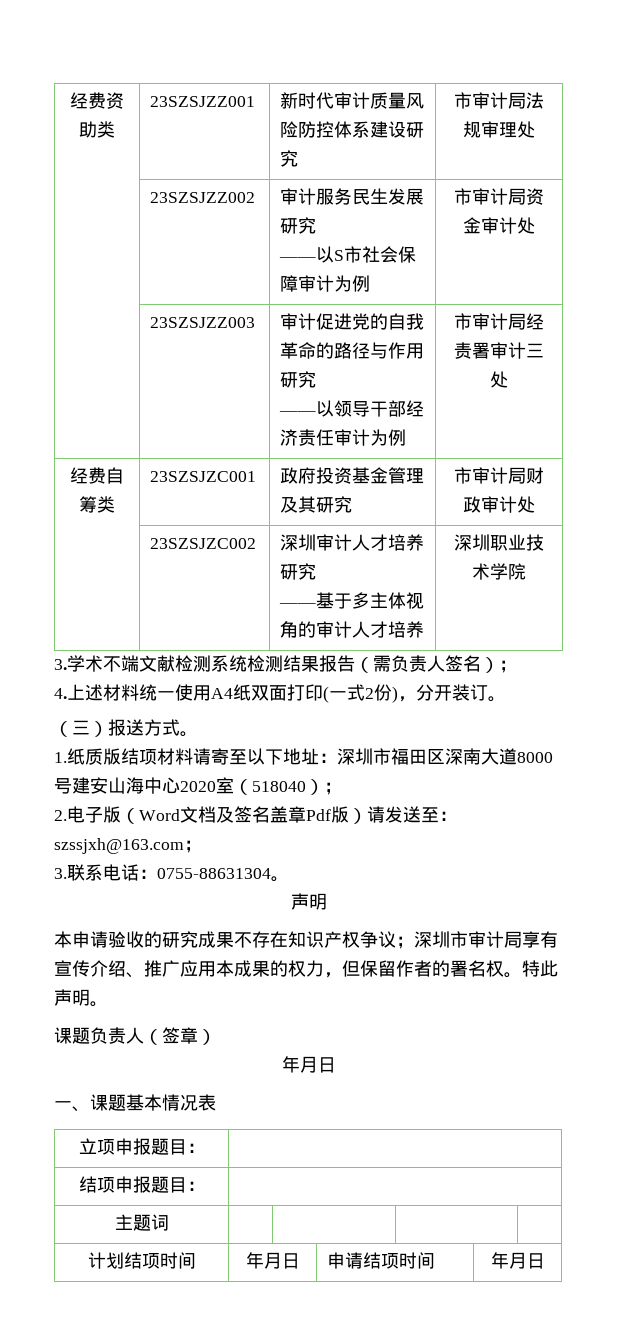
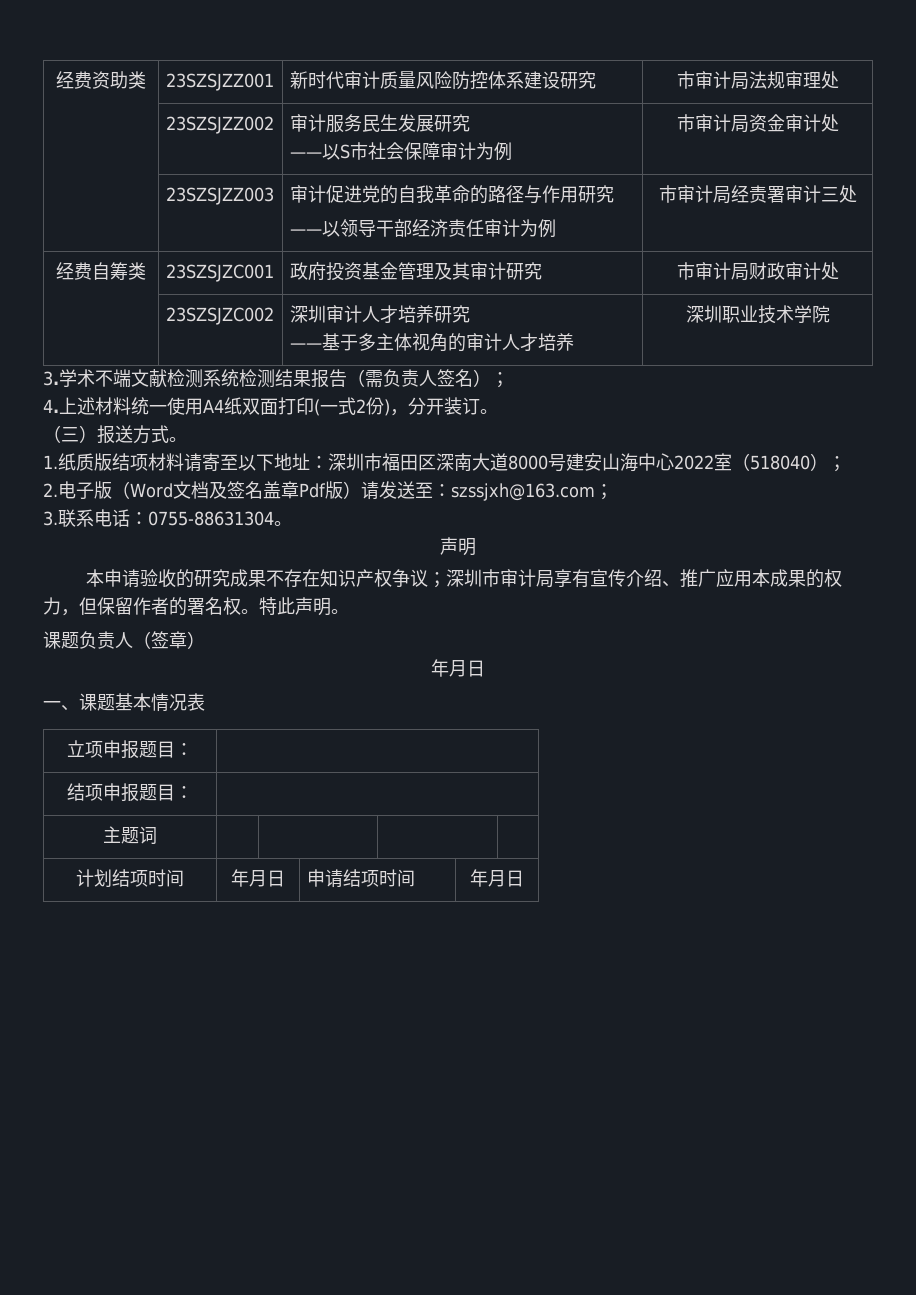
(317, 504) none -> [469,262,506,280] 审计
[180,781,216,792] 2020 -> [674,455,714,470] 2022

